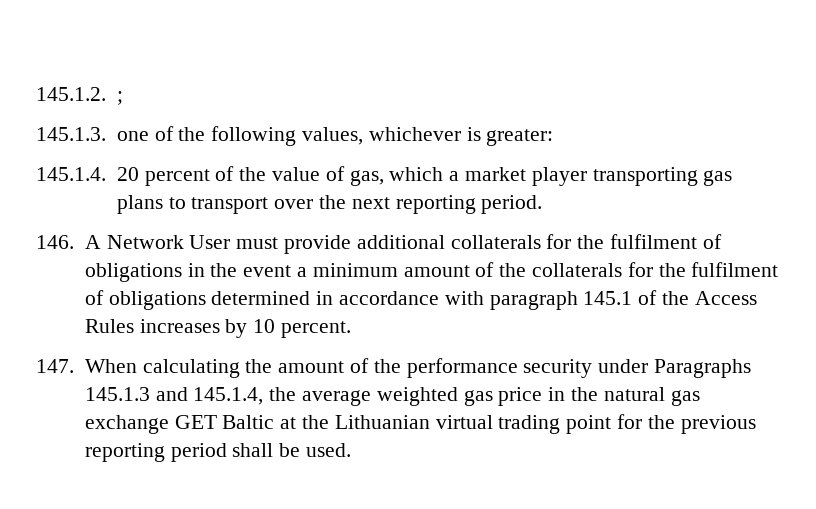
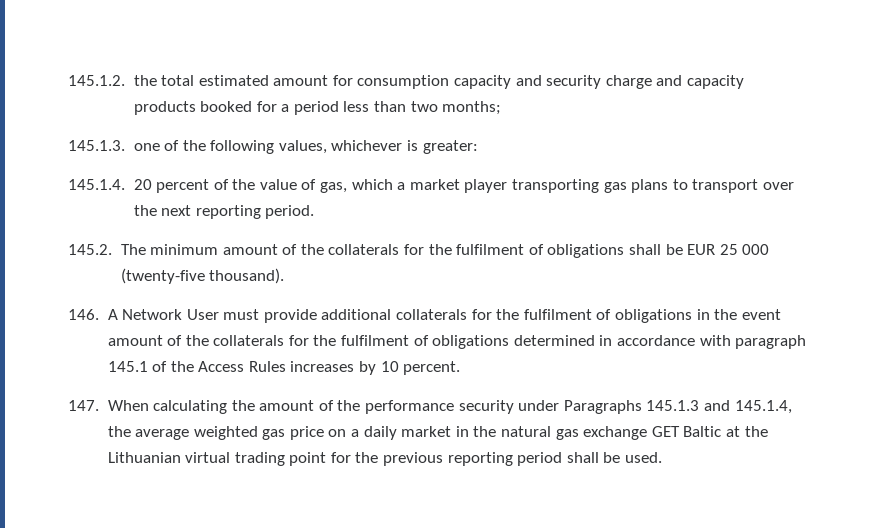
[116,91,123,105] ; -> [133,75,744,89] [133,101,502,115] the total estimated amount for consumption capacity and security charge and capacity products booked for a period less than two months;
(543, 204) none -> [68,244,770,258] [120,268,285,284] // 145.2. The minimum amount of the collaterals for the fulfilment of obligations shall be EUR 25 000 (twenty-five thousand).
[296,263,398,277] a minimum -> (781, 314) none
(543, 396) none -> [328,426,452,440] on a daily market

